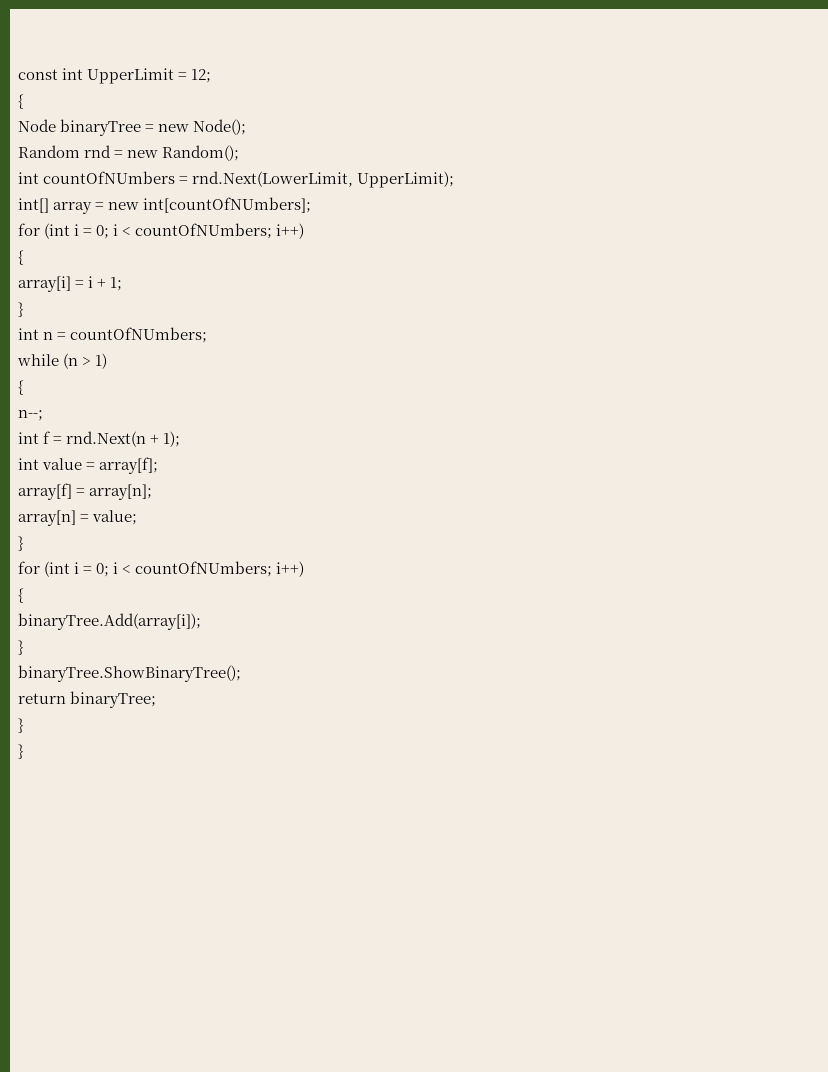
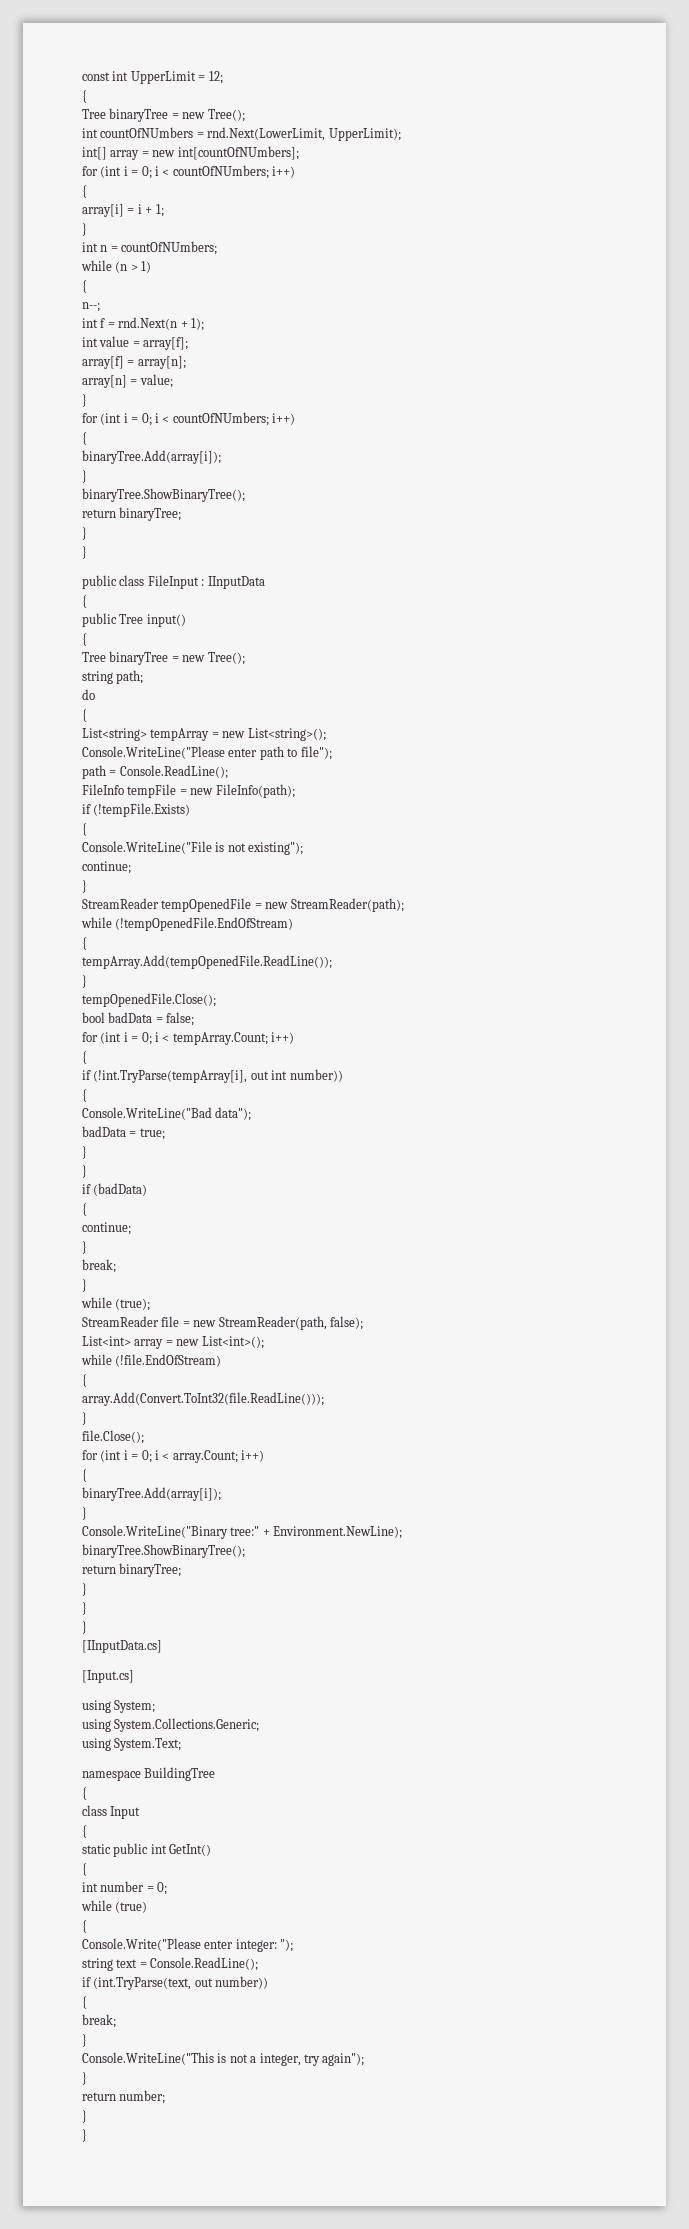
[18,119,247,136] [18,145,240,161] Node binaryTree = new Node(); // Random rnd = new Random(); -> [82,108,245,122] Tree binaryTree = new Tree();
(24, 751) none -> [82,575,265,589] [82,595,87,608] [82,613,186,627] [82,633,87,646] [82,651,245,665] [82,670,144,684] [82,689,95,700] [82,709,87,722] [82,728,326,741] [82,746,332,760] [82,765,228,779] [82,784,295,798] [82,803,191,817] [82,823,87,836] [82,841,304,855] [82,861,131,874] [82,880,87,893] [82,898,404,912] [81,917,294,931] [82,937,87,950] [82,955,332,969] [82,975,87,988] [82,993,216,1007] [82,1012,195,1026] [82,1032,294,1045] [82,1051,87,1064] [82,1069,343,1083] [82,1089,87,1102] [82,1107,252,1121] [82,1126,165,1140] [82,1146,87,1159] [82,1165,87,1178] [82,1183,148,1196] [82,1203,87,1216] [82,1222,131,1235] [82,1241,87,1254] [82,1259,116,1273] [82,1279,87,1292] [81,1297,151,1311] [82,1316,363,1330] [82,1336,264,1349] [81,1354,222,1367] [82,1374,87,1387] [82,1392,324,1406] [82,1412,87,1425] [82,1430,144,1444] [82,1450,264,1463] [82,1469,87,1482] [82,1487,221,1501] [82,1507,87,1520] [82,1525,403,1539] [82,1544,245,1558] [82,1563,182,1577] [82,1583,87,1596] [82,1602,87,1615] [82,1621,87,1634] [82,1640,162,1653] [82,1670,134,1683] [82,1700,156,1713] [82,1718,260,1732] [82,1738,182,1751] [82,1767,216,1781] [82,1787,87,1800] [82,1805,141,1819] [82,1825,87,1838] [82,1843,212,1857] [82,1863,87,1876] [82,1881,168,1895] [81,1900,148,1913] [82,1920,87,1933] [82,1938,294,1952] [82,1957,259,1971] [82,1976,269,1990] [82,1996,87,2009] [82,2014,116,2028] [82,2034,87,2047] [82,2052,365,2066] [82,2072,87,2085] [82,2090,166,2104] [82,2110,87,2123] [82,2129,87,2142] // public class FileInput : IInputData // { // public Tree input() // { // Tree binaryTree = new Tree(); // string path; // do // { // List<string> tempArray = new List<string>(); // Console.WriteLine("Please enter path to file"); // path = Console.ReadLine(); // FileInfo tempFile = new FileInfo(path); // if (!tempFile.Exists) // { // Console.WriteLine("File is not existing"); // continue; // } // StreamReader tempOpenedFile = new StreamReader(path); // while (!tempOpenedFile.EndOfStream) // { // tempArray.Add(tempOpenedFile.ReadLine()); // } // tempOpenedFile.Close(); // bool badData = false; // for (int i = 0; i < tempArray.Count; i++) // { // if (!int.TryParse(tempArray[i], out int number)) // { // Console.WriteLine("Bad data"); // badData = true; // } // } // if (badData) // { // continue; // } // break; // } // while (true); // StreamReader file = new StreamReader(path, false); // List<int> array = new List<int>(); // while (!file.EndOfStream) // { // array.Add(Convert.ToInt32(file.ReadLine())); // } // file.Close(); // for (int i = 0; i < array.Count; i++) // { // binaryTree.Add(array[i]); // } // Console.WriteLine("Binary tree:" + Environment.NewLine); // binaryTree.ShowBinaryTree(); // return binaryTree; // } // } // } // [IInputData.cs] // [Input.cs] // using System; // using System.Collections.Generic; // using System.Text; // namespace BuildingTree // { // class Input // { // static public int GetInt() // { // int number = 0; // while (true) // { // Console.Write("Please enter integer: "); // string text = Console.ReadLine(); // if (int.TryParse(text, out number)) // { // break; // } // Console.WriteLine("This is not a integer, try again"); // } // return number; // } // }

